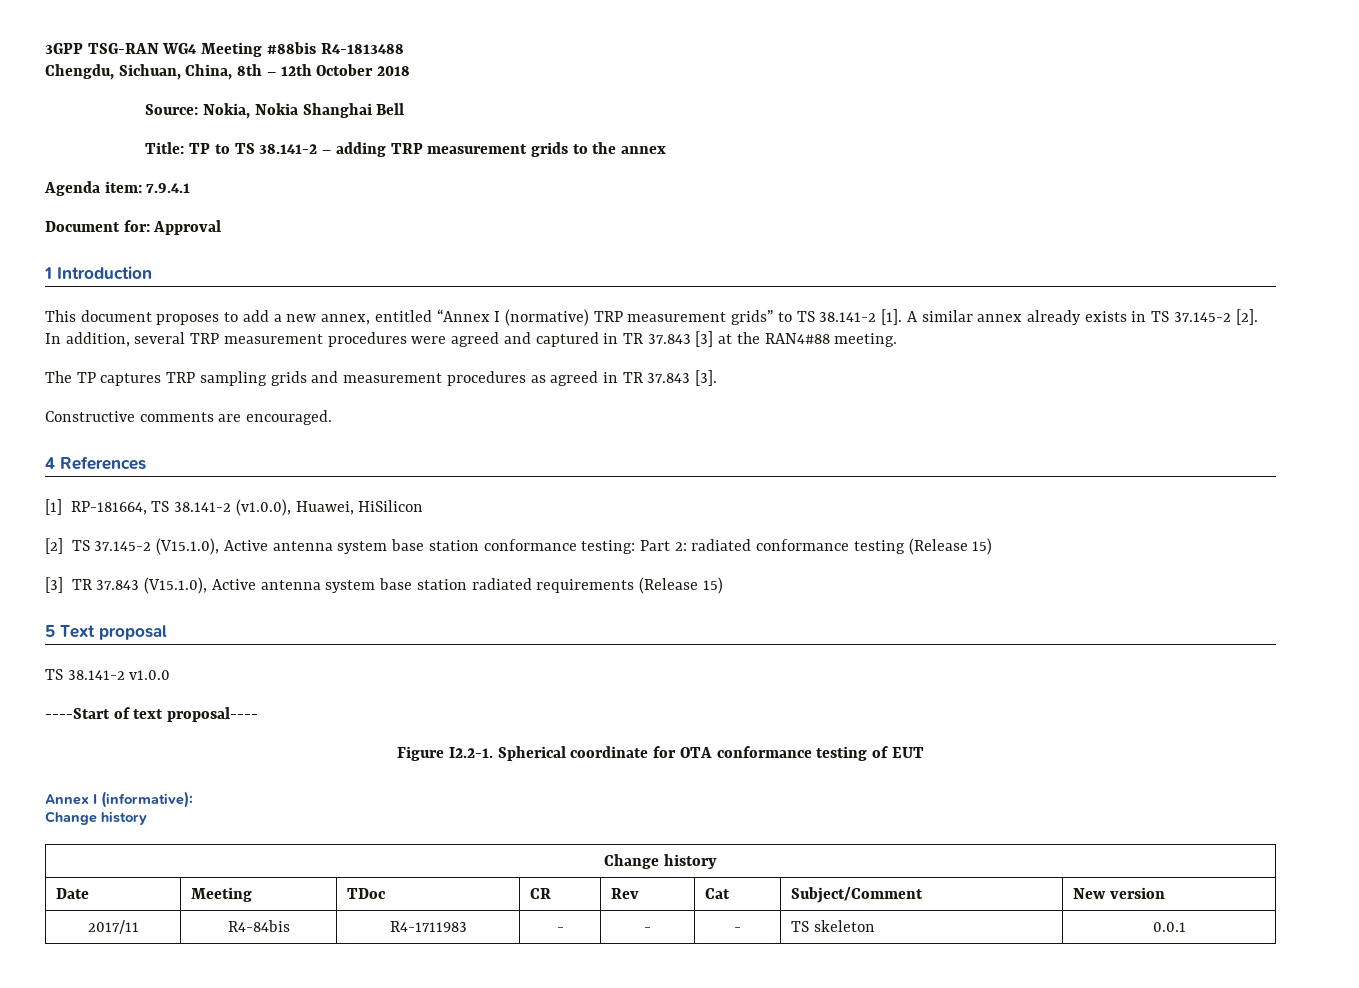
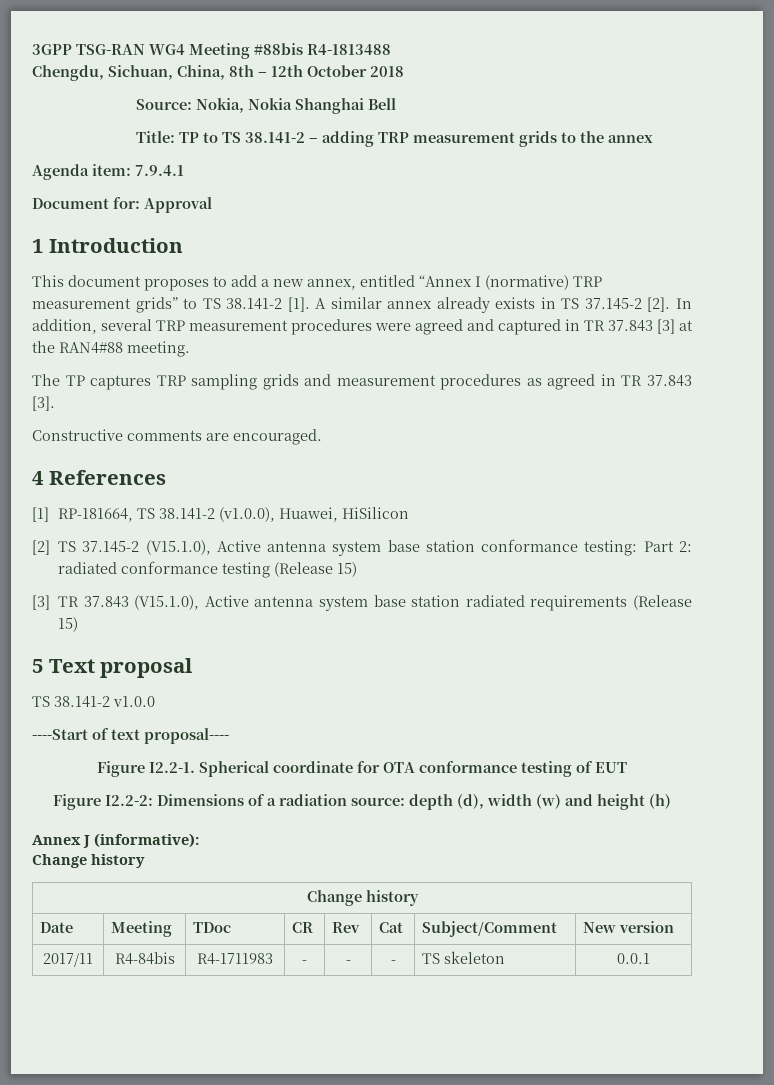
(924, 752) none -> [53,794,671,810] // Figure I2.2-2: Dimensions of a radiation source: depth (d), width (w) and height (h)
[93,794,97,804] I -> [83,835,90,848] J

